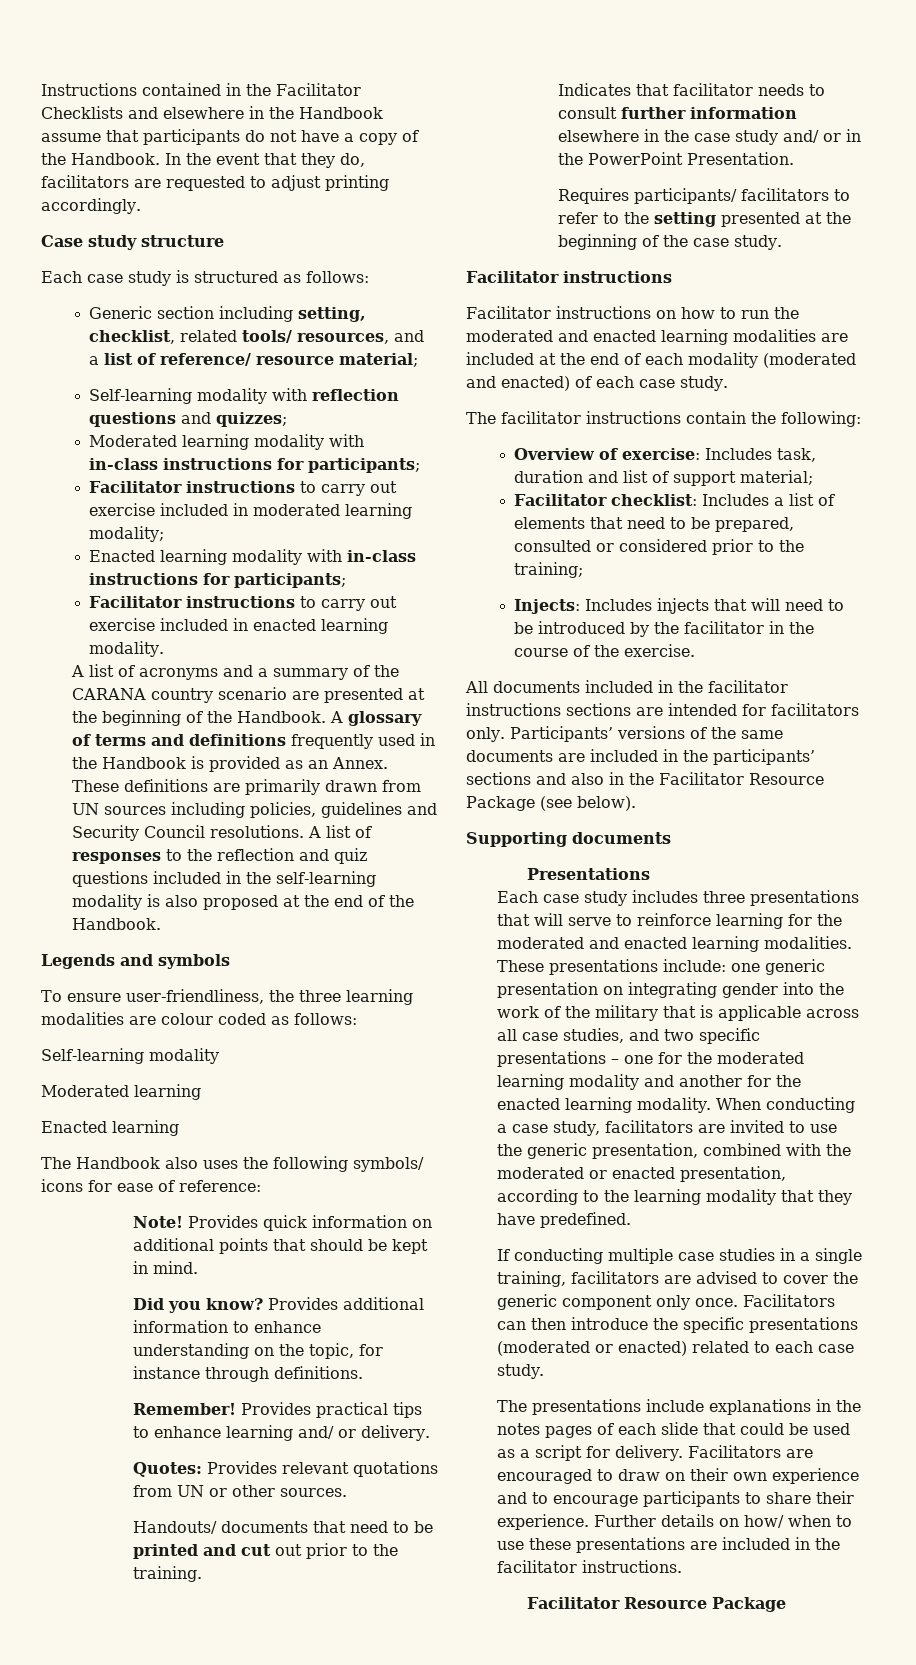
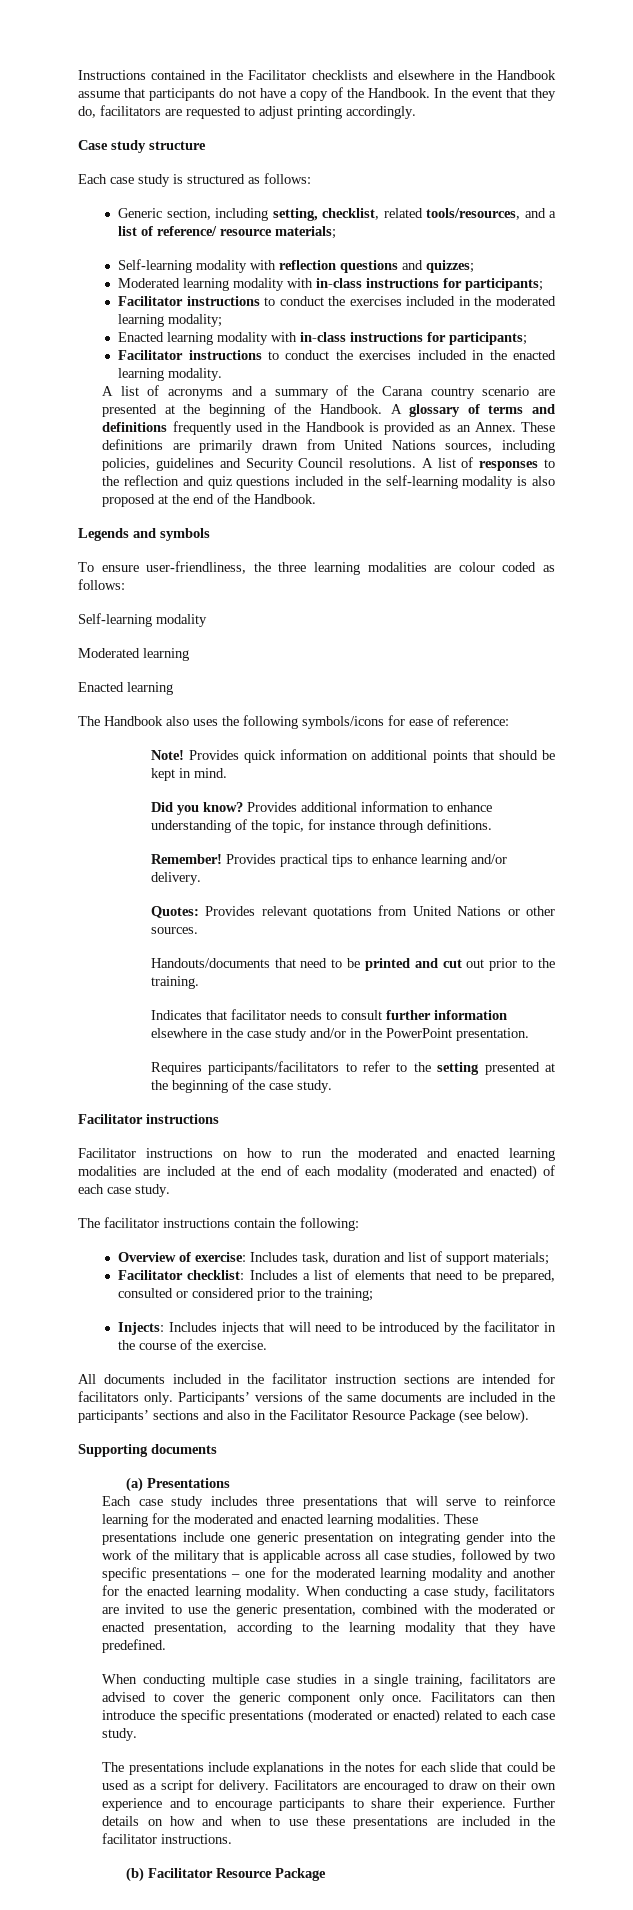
[41,106,123,119] Checklists -> [311,70,368,80] checklists
[157,306,215,319] section -> [166,208,211,220] section,
[242,330,390,344] tools/ resources, -> [426,208,521,220] tools/resources,
[339,353,419,367] material; -> [275,226,337,239] materials;
[321,481,398,496] [89,503,249,516] carry out exercise included in -> [279,296,492,306] conduct the exercises included in the
[321,596,398,611] [89,618,249,631] carry out exercise included in -> [285,350,507,360] conduct the exercises included in the
[71,688,146,700] CARANA -> [382,386,424,396] Carana
[71,803,166,815] UN sources -> [344,440,493,452] United Nations sources,
[353,1157,424,1172] [41,1179,83,1192] symbols/ icons -> [302,716,384,729] symbols/icons
[253,1347,274,1356] on -> [234,819,247,830] of
[297,1426,356,1439] and/ or -> [470,854,507,864] and/or
[176,1485,204,1497] UN -> [412,906,502,916] United Nations
[132,1521,308,1534] Handouts/ documents -> [150,958,270,968] Handouts/documents
[782,130,841,143] and/ or -> [309,1028,346,1038] and/or
[686,152,794,165] Presentation. -> [455,1028,529,1041] presentation.
[633,188,829,204] participants/ facilitators -> [208,1061,340,1075] participants/facilitators
[740,470,814,485] material; -> [493,1252,550,1265] materials;
[466,703,561,716] instructions -> [334,1374,397,1384] instruction
(671, 838) none -> [126,1477,144,1492] (a)
[662,959,726,972] include: -> [183,1532,225,1542] include
[628,1029,659,1041] and -> [460,1549,531,1563] followed by
[496,1249,510,1261] If -> [102,1674,138,1684] When
[544,1423,614,1438] pages of -> [399,1761,417,1772] for
[743,1515,784,1528] how/ -> [170,1816,224,1826] how and
(682, 1566) none -> [126,1867,145,1882] (b)

